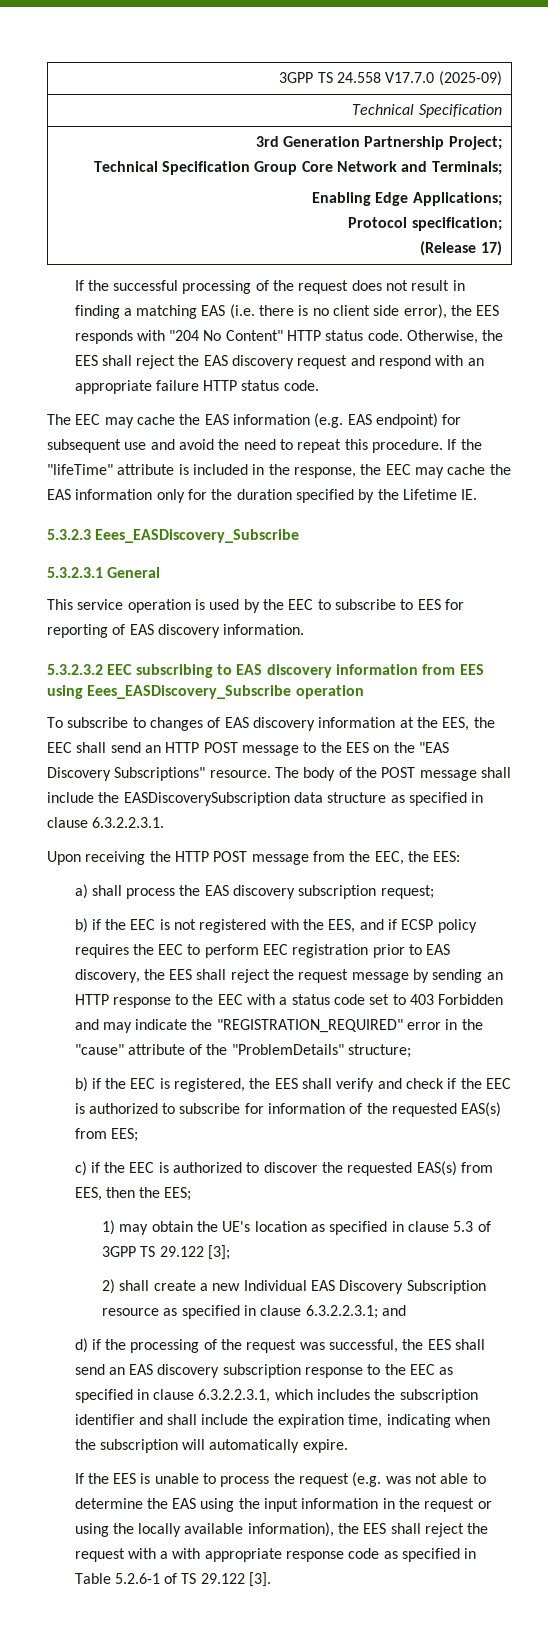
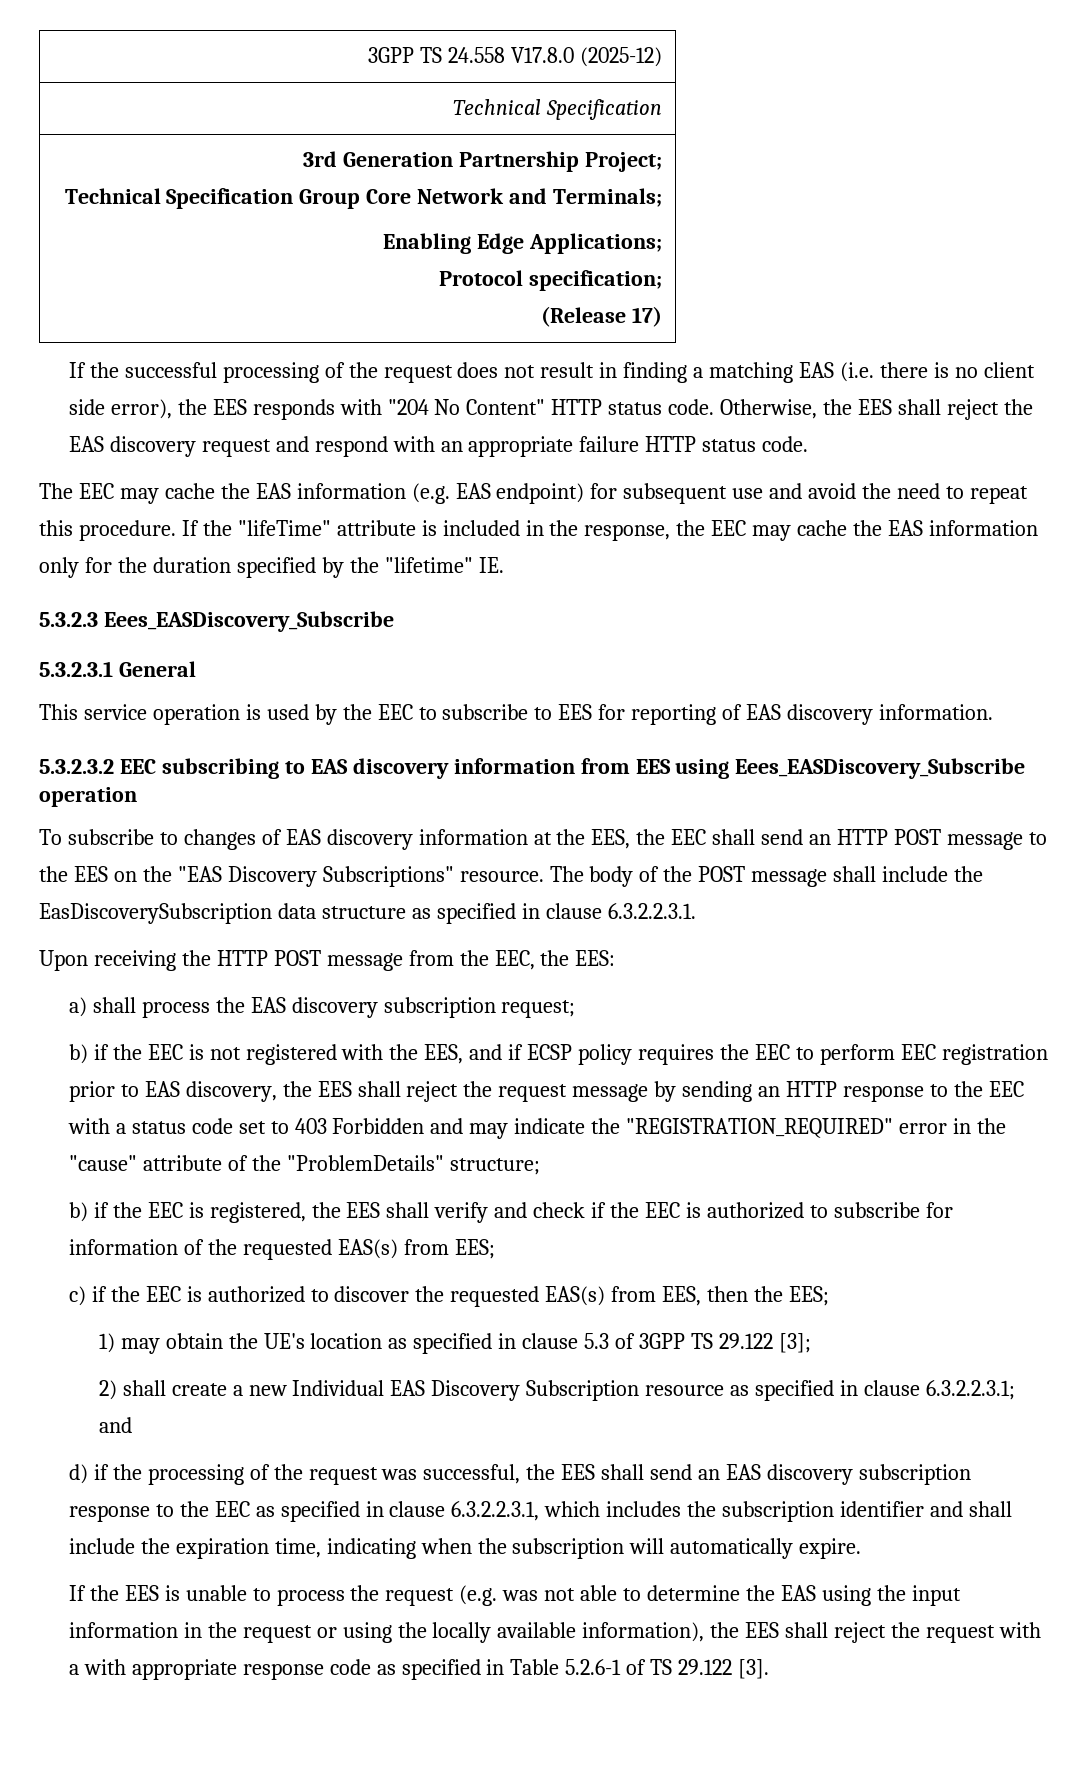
[385,71,502,86] V17.7.0 (2025-09) -> [511,47,663,67] V17.8.0 (2025-12)
[402,489,457,500] Lifetime -> [384,557,473,573] "lifetime"
[123,792,290,806] EASDiscoverySubscription -> [39,903,272,924] EasDiscoverySubscription

